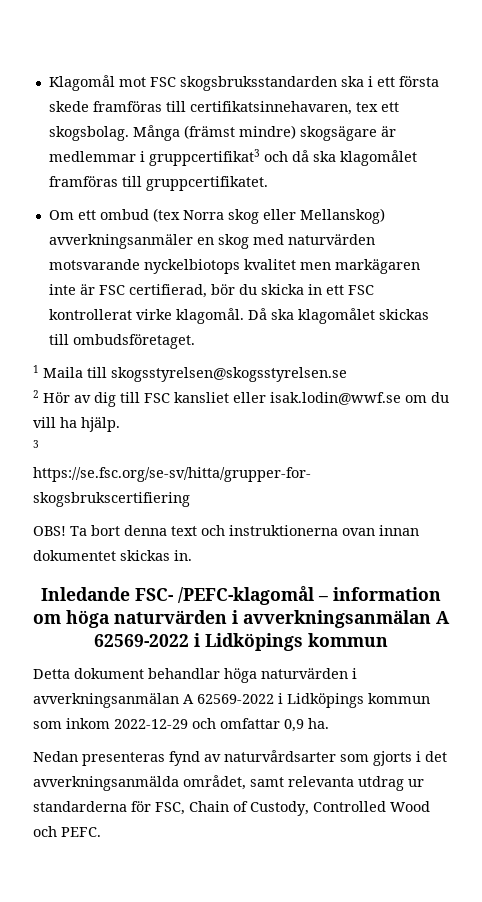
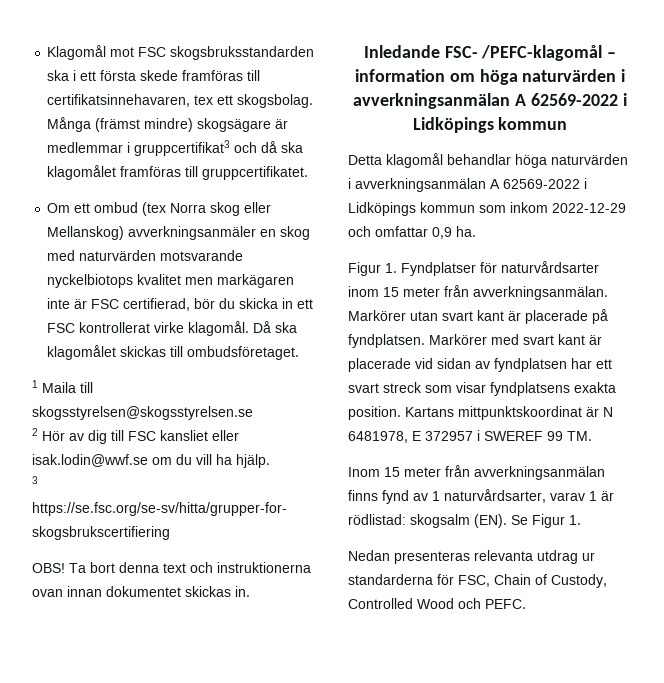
[74,668,144,679] dokument -> [386,153,443,168] klagomål
[33,750,447,766] [33,775,284,791] Nedan presenteras fynd av naturvårdsarter som gjorts i det avverkningsanmälda området, samt -> [348,261,599,276] [348,285,608,300] [348,309,608,324] [348,334,602,348] [348,358,612,372] [348,382,616,396] [348,406,613,420] [348,430,592,443] [348,465,605,480] [348,489,614,504] [348,514,581,528] [348,550,470,564] Figur 1. Fyndplatser för naturvårdsarter inom 15 meter från avverkningsanmälan. Markörer utan svart kant är placerade på fyndplatsen. Markörer med svart kant är placerade vid sidan av fyndplatsen har ett svart streck som visar fyndplatsens exakta position. Kartans mittpunktskoordinat är N 6481978, E 372957 i SWEREF 99 TM. // Inom 15 meter från avverkningsanmälan finns fynd av 1 naturvårdsarter, varav 1 är rödlistad: skogsalm (EN). Se Figur 1. // Nedan presenteras

